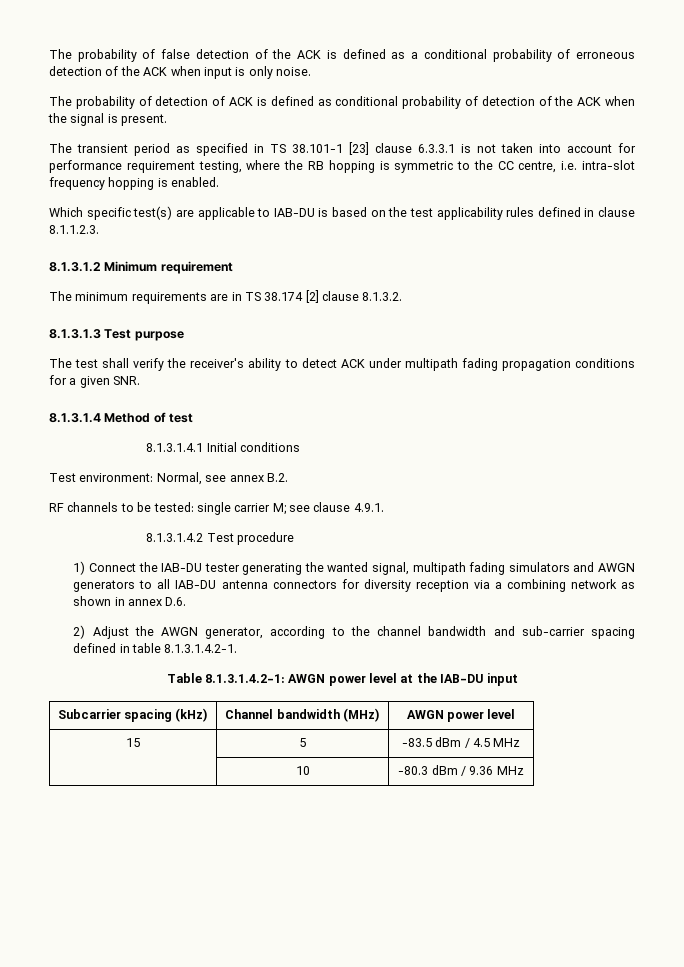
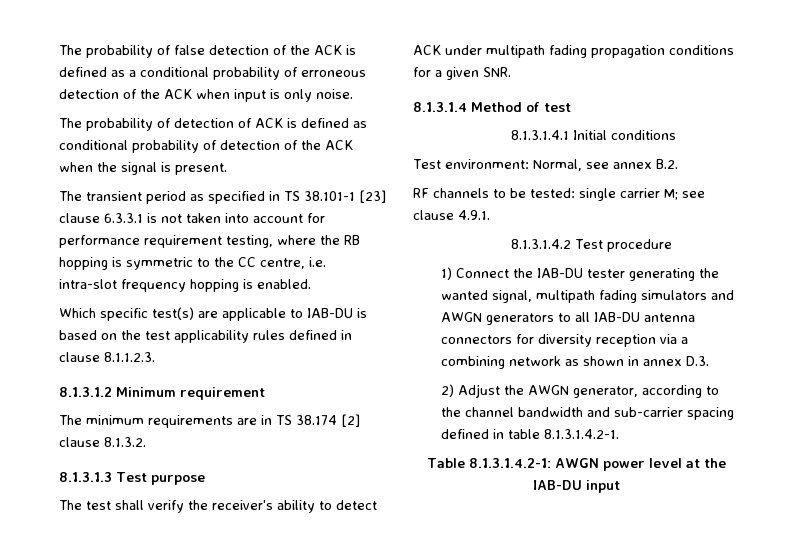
[165,597,187,606] D.6. -> [685,356,709,366] D.3.
[57,708,209,722] [225,708,380,722] [406,709,516,722] [126,738,140,747] [299,738,306,747] [401,737,521,748] [295,766,310,775] [398,765,524,776] // Subcarrier spacing (kHz) | Channel bandwidth (MHz) | AWGN power level // 15 | 5 | -83.5 dBm / 4.5 MHz // | 10 | -80.3 dBm / 9.36 MHz -> (620, 486) none

